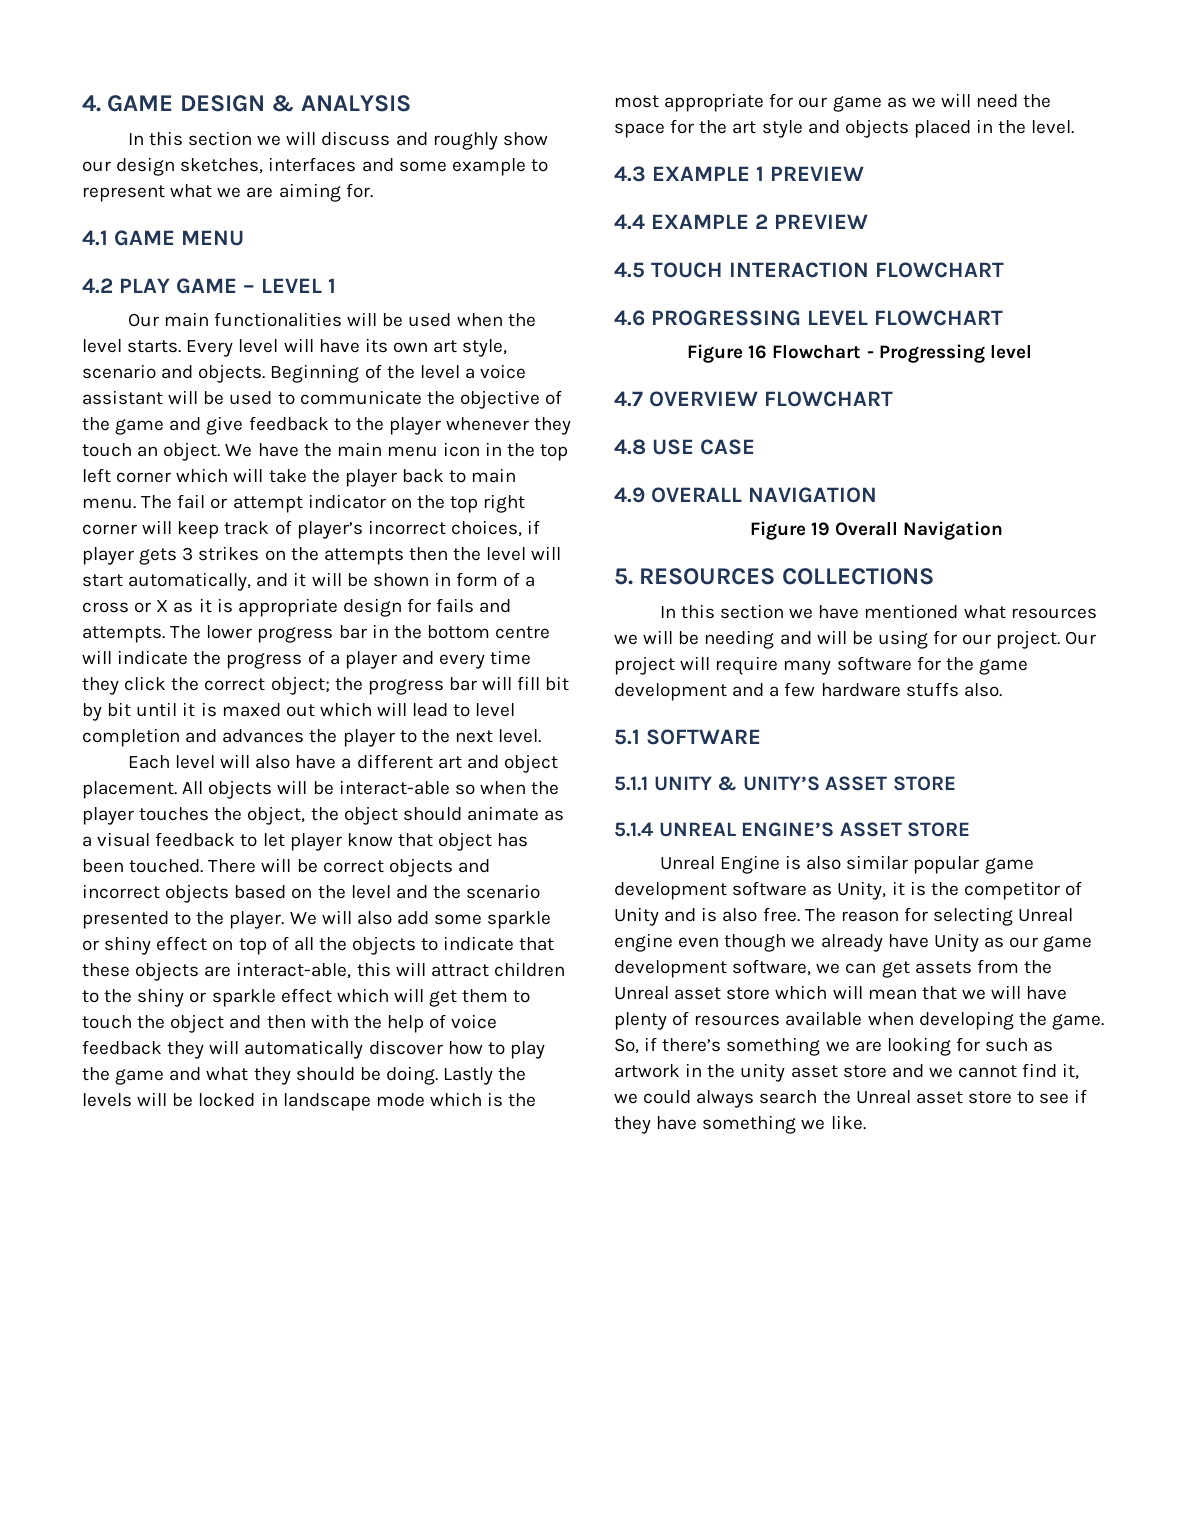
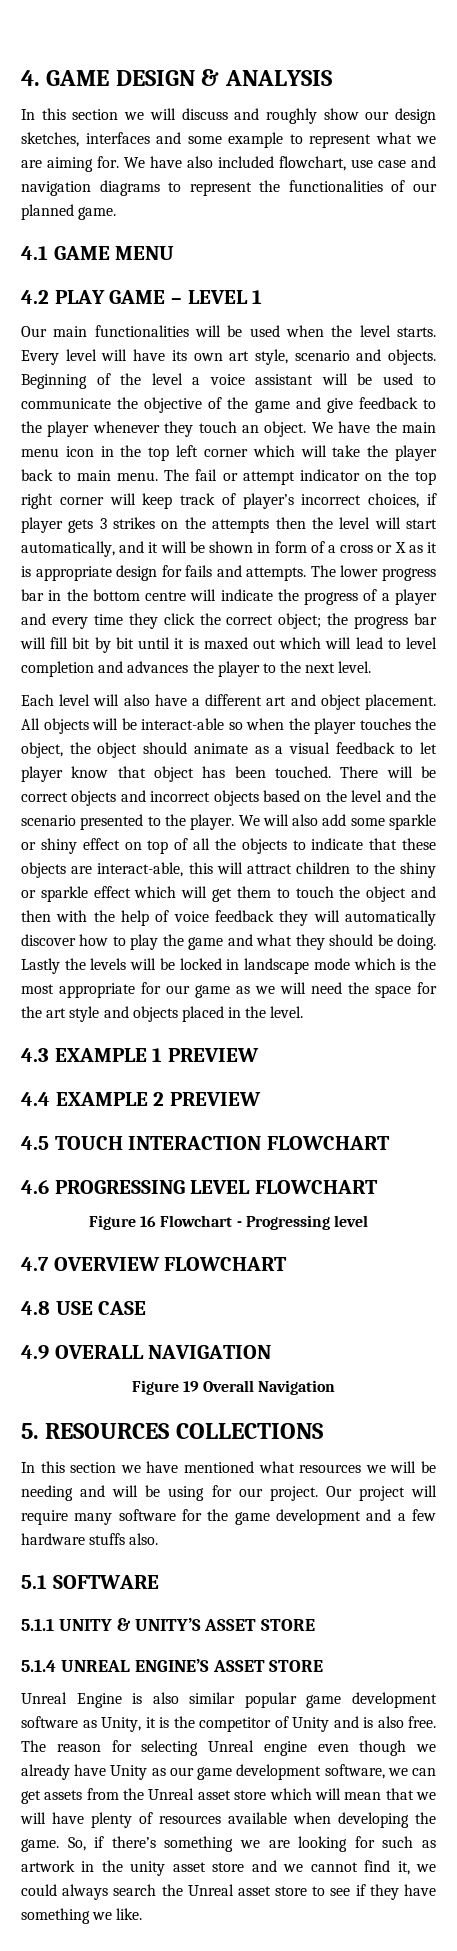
(373, 190) none -> [124,156,436,171] [21,180,437,196] [21,204,117,220] We have also included flowchart, use case and navigation diagrams to represent the functionalities of our planned game.

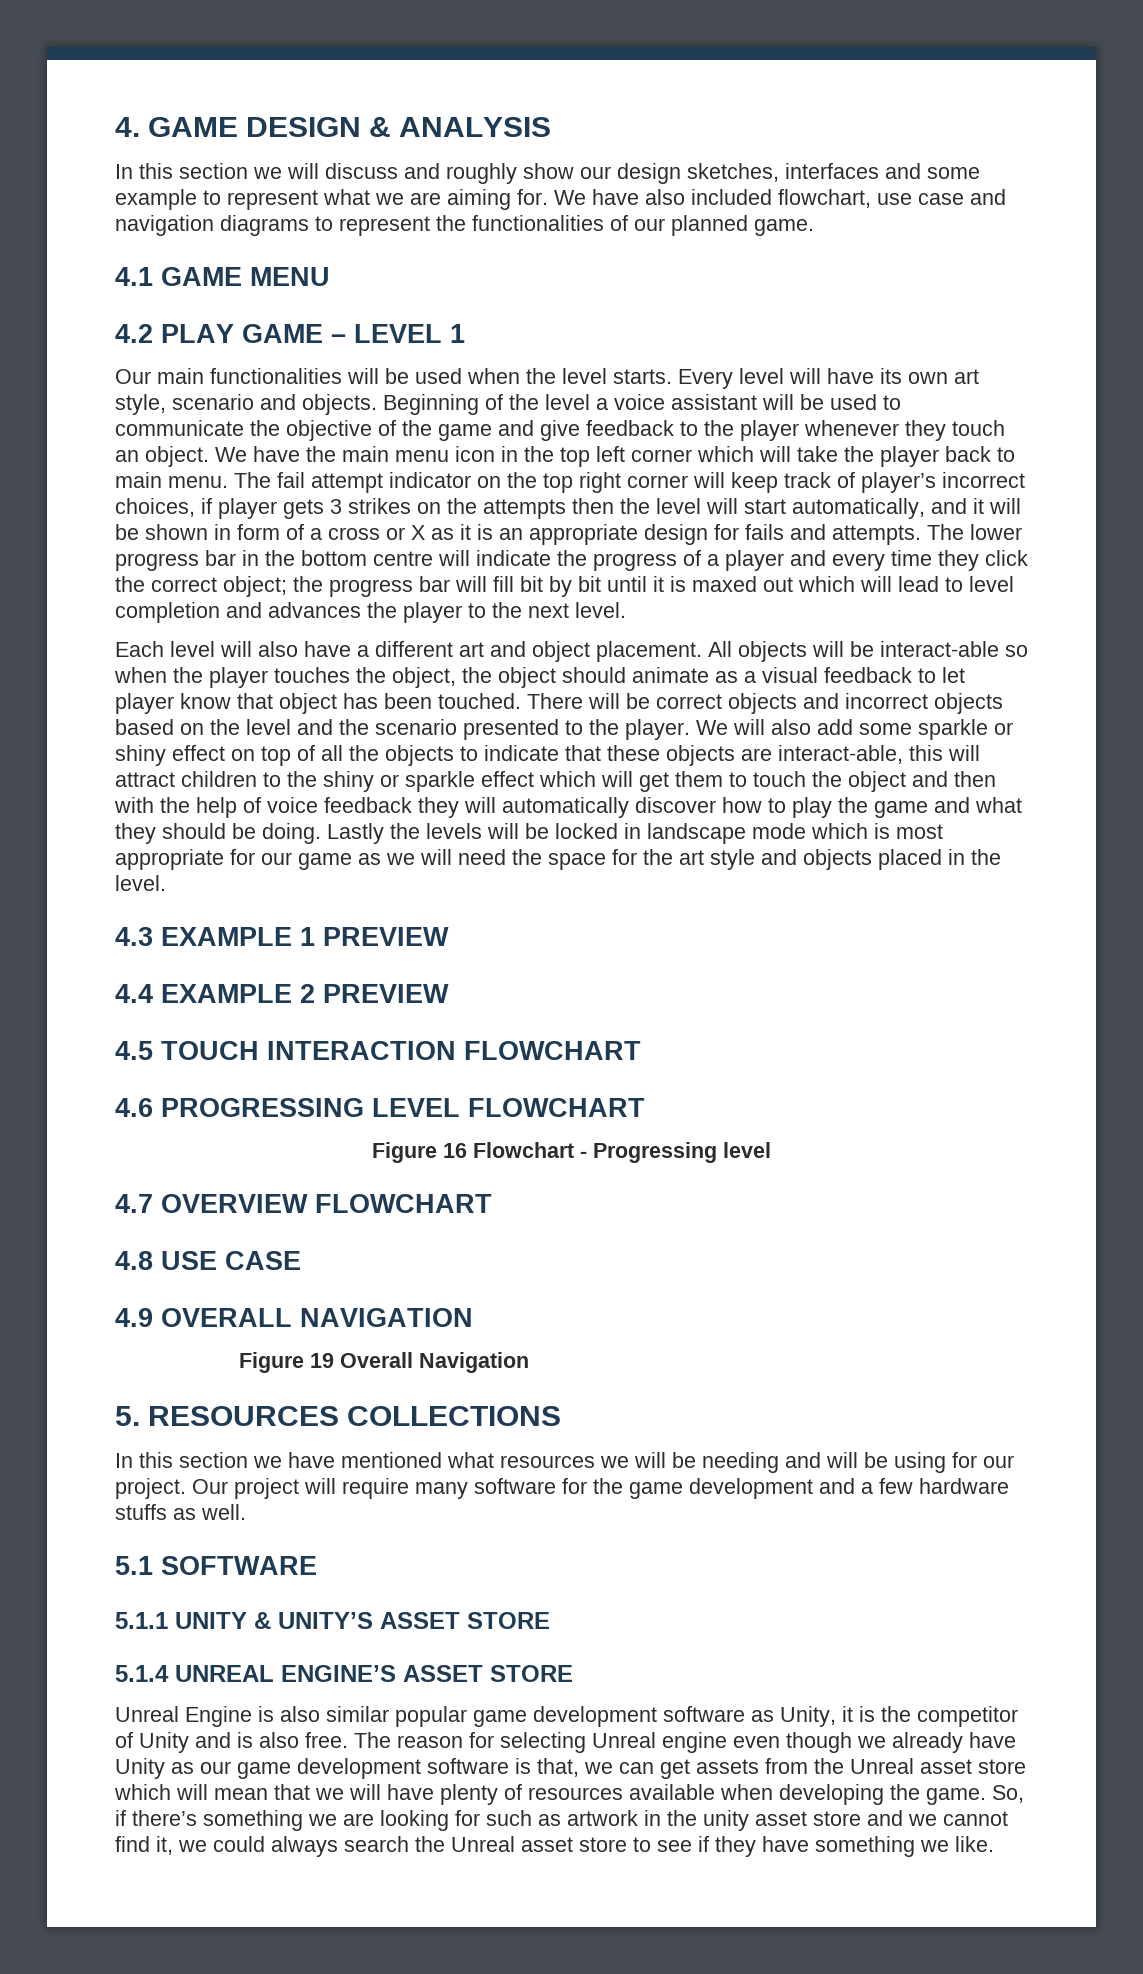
[222,473,238,481] or -> (305, 480) none
(31, 571) none -> [499,528,523,540] an
[415,958,436,970] the -> (890, 831) none
[129,1533,159,1545] also. -> [173,1504,246,1520] as well.
[324,1764,385,1779] software, -> [427,1758,579,1777] software is that,

